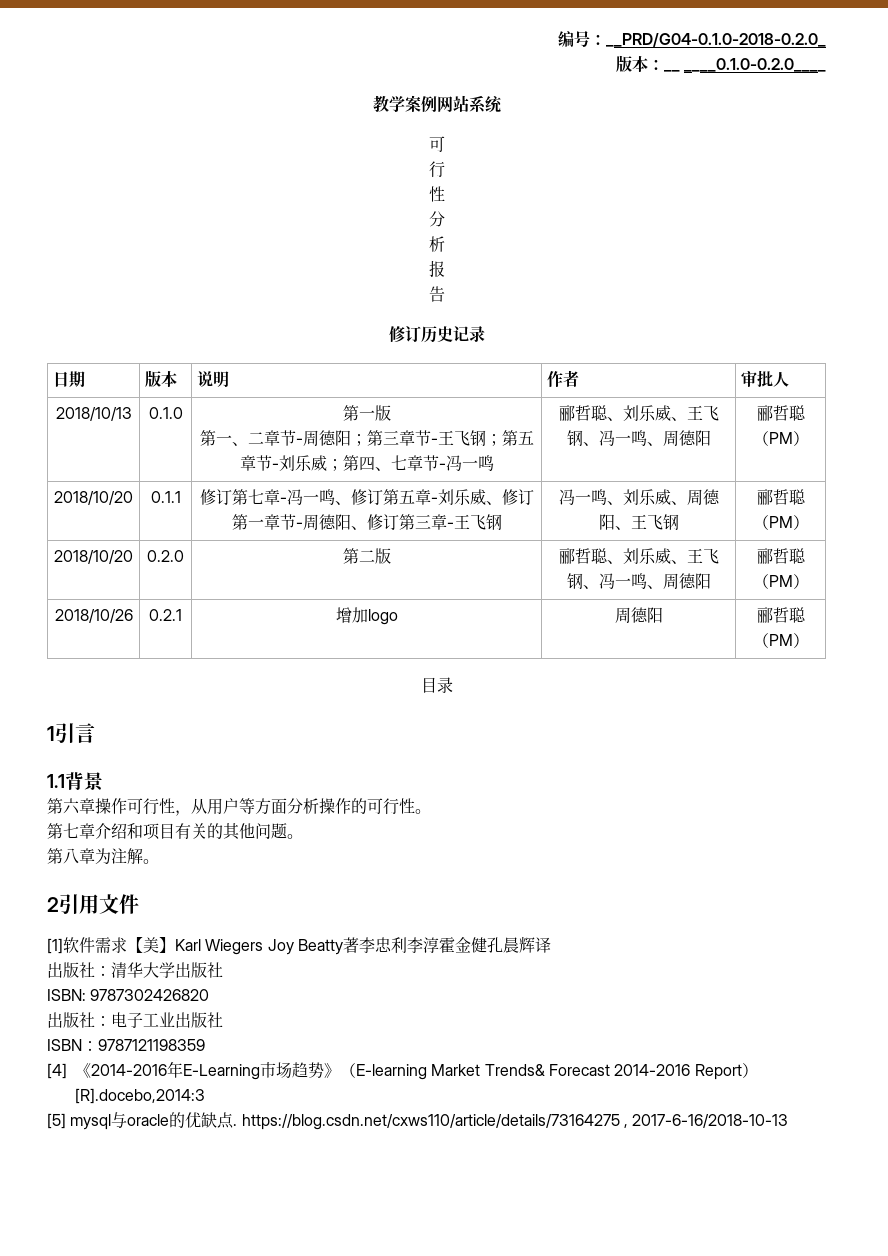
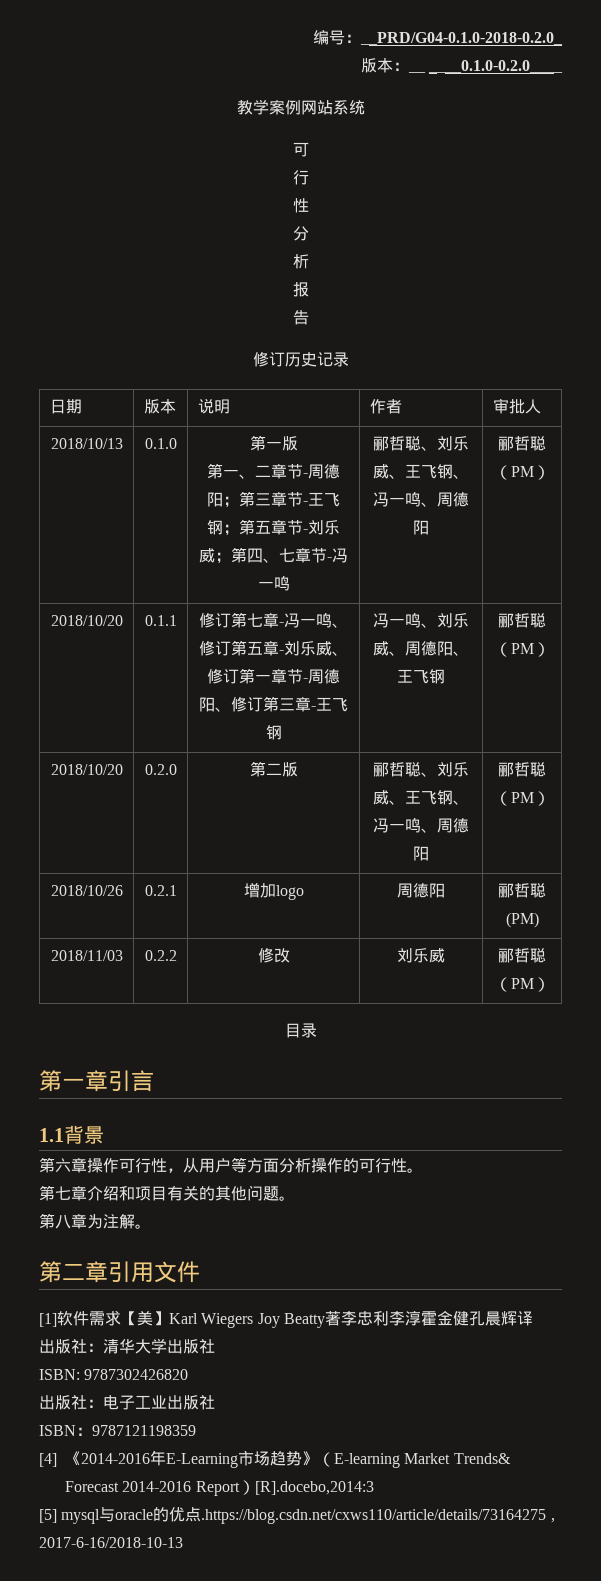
(663, 615) none -> [498,883,546,898] [505,912,539,928] [50,950,123,961] [144,950,177,961] [257,947,290,963] [397,948,445,963] | 郦哲聪(PM) // 2018/11/03 | 0.2.2 | 修改 | 刘乐威
[47,726,55,741] 1 -> [39,1070,108,1092] 第一章
[47,897,59,912] 2 -> [39,1261,108,1283] 第二章
[201,1112,620,1130] 缺点. https://blog.csdn.net/cxws110/article/details/73164275 -> [185,1507,547,1524] 点.https://blog.csdn.net/cxws110/article/details/73164275

